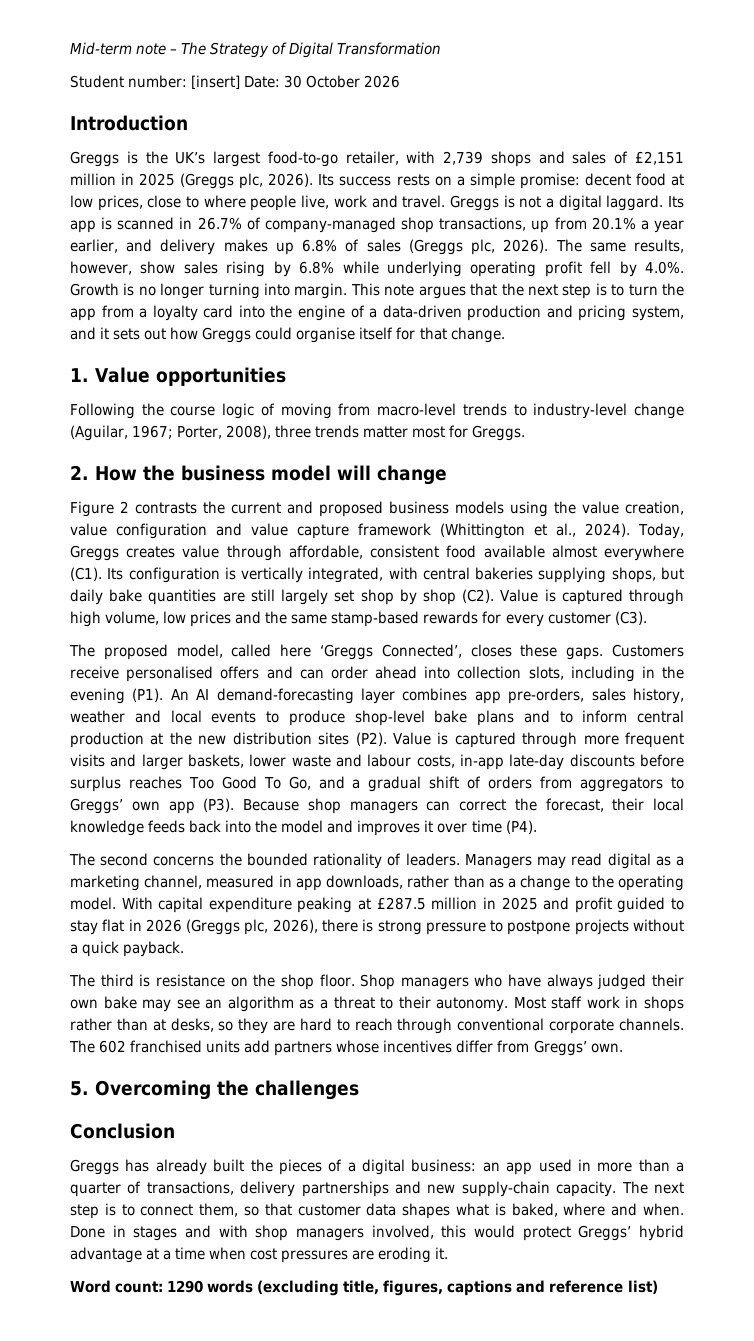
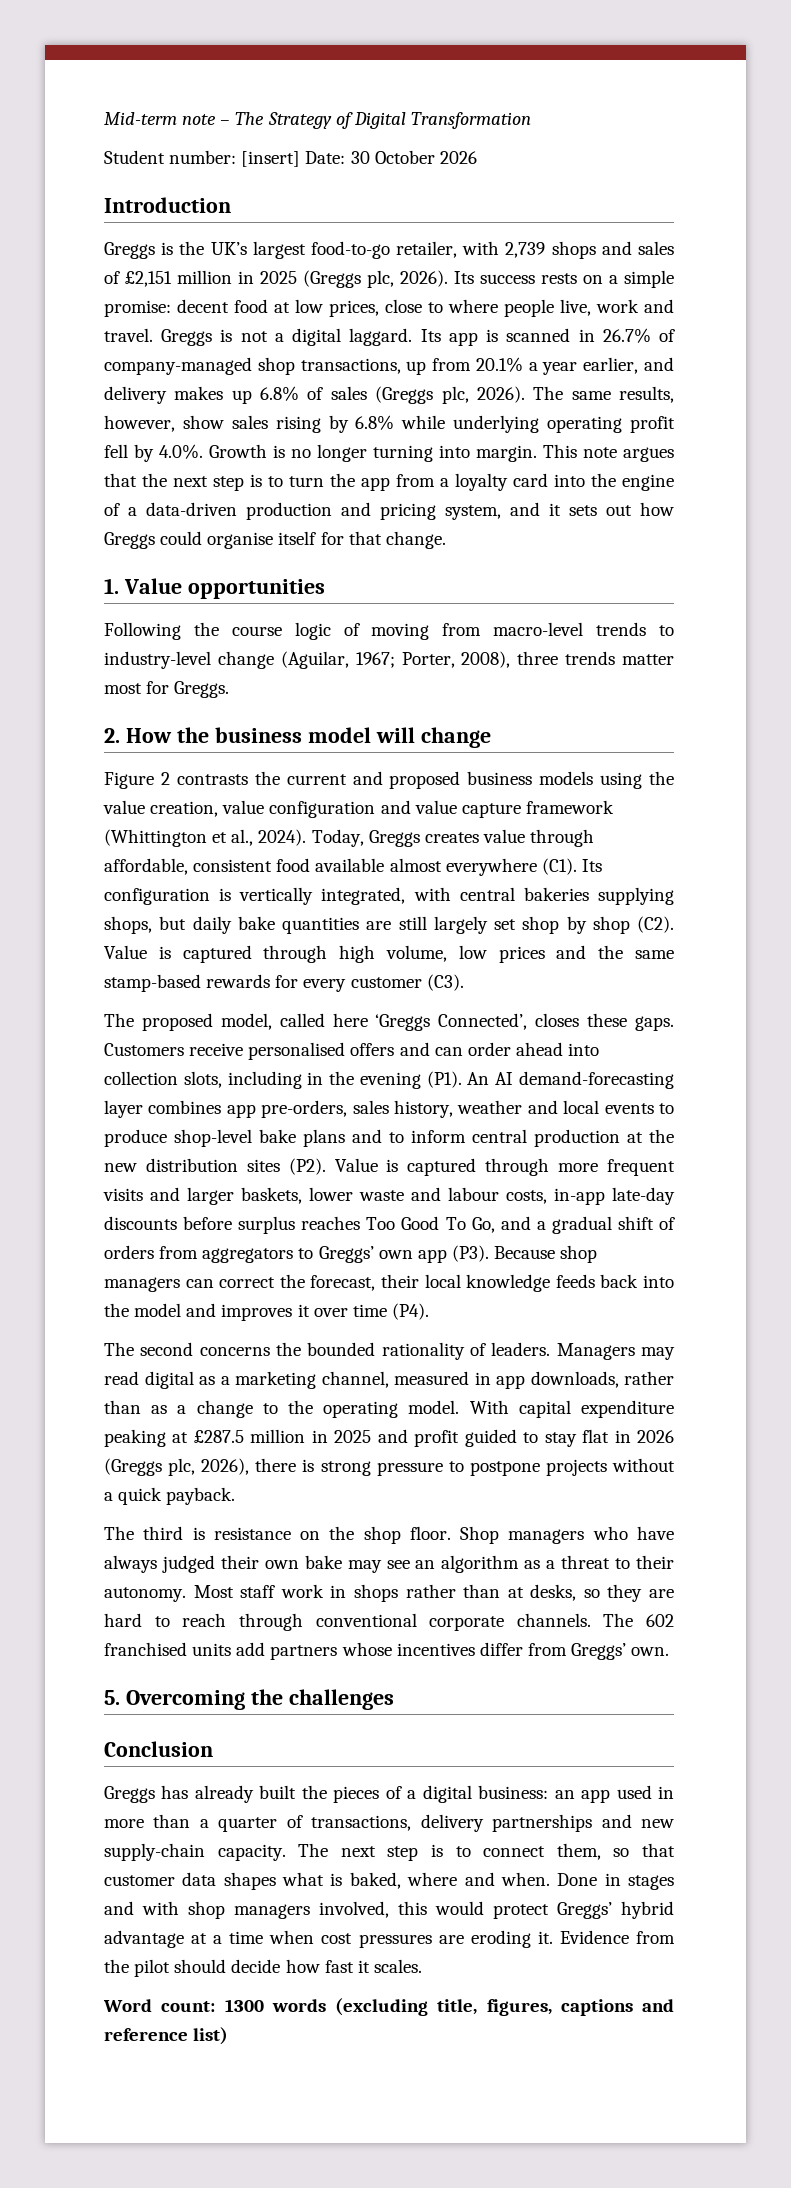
(449, 1253) none -> [559,1930,676,1944] [104,1959,422,1977] Evidence from the pilot should decide how fast it scales.
[167,1280,204,1293] 1290 -> [224,1999,264,2012] 1300

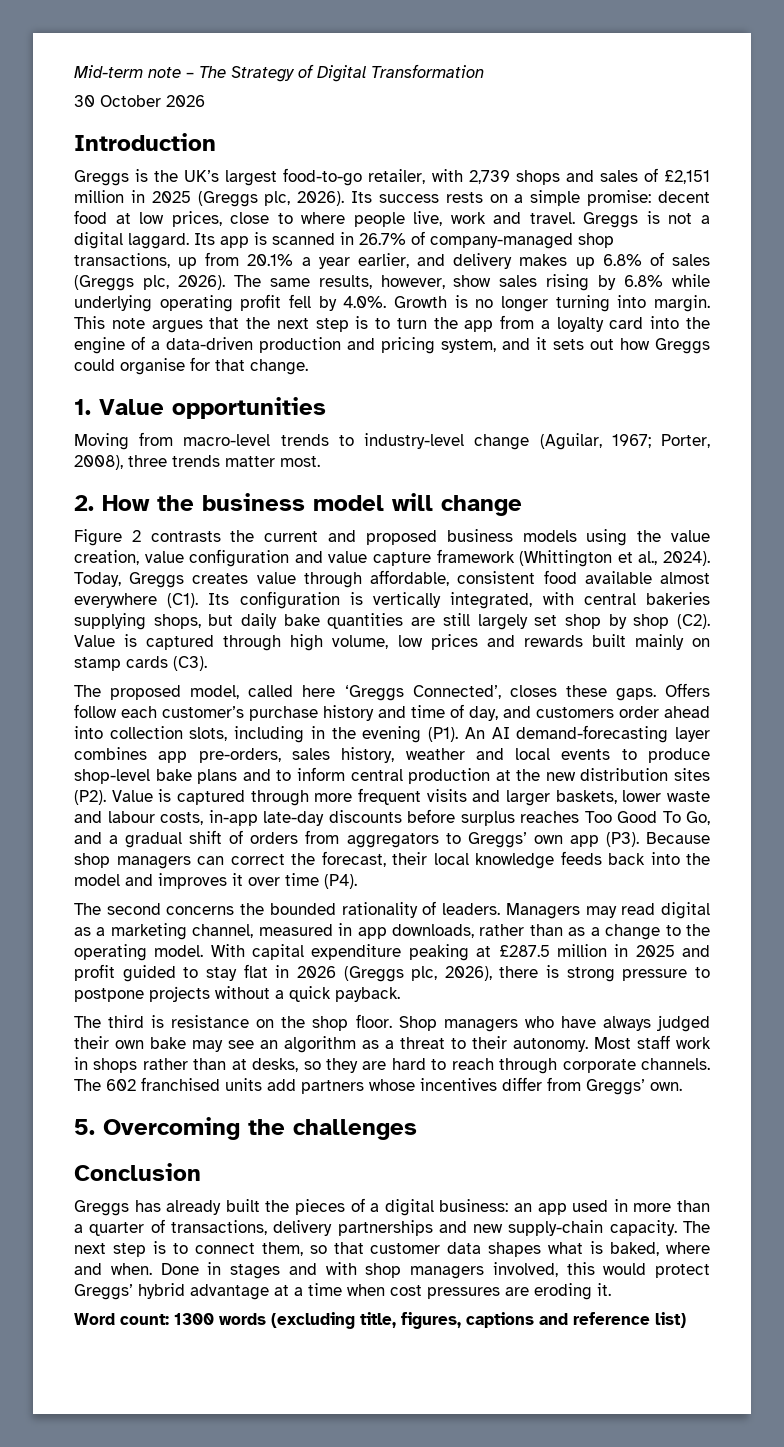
[104,150,346,167] Student number: [insert] Date: -> (484, 71) none
[278,531,317,545] itself -> (185, 366) none
[104,622,430,640] Following the course logic of moving -> [74,433,129,450] Moving
[104,681,230,698] most for Greggs. -> [280,456,320,467] most.
[598,945,674,959] [104,974,422,992] the same stamp-based rewards for every customer -> [523,634,710,650] [74,656,168,671] rewards built mainly on stamp cards
[104,1042,463,1060] Customers receive personalised offers and can -> [665,683,711,697] [74,704,614,721] Offers follow each customer’s purchase history and time of day, and customers
[315,1613,417,1627] conventional -> (558, 1066) none
[559,1930,676,1944] [104,1959,422,1977] Evidence from the pilot should decide how fast it scales. -> (611, 1289) none

